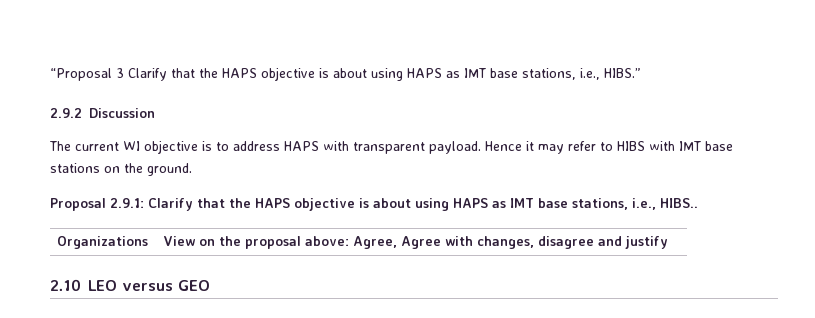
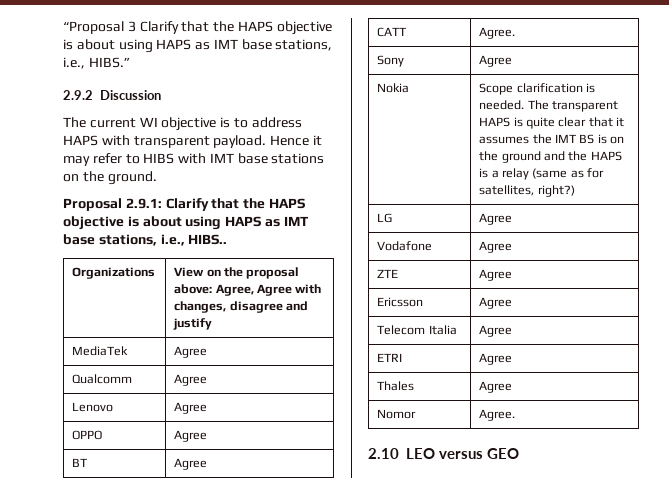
(669, 242) none -> [72,346,129,356] [174,346,208,358] [72,374,133,384] [174,374,208,386] [72,402,114,412] [174,402,208,414] [72,430,103,440] [174,430,208,442] [72,458,88,467] [174,458,208,470] [377,27,407,37] [479,27,516,39] [377,55,405,67] [479,55,513,67] [377,83,410,93] [479,83,595,95] [479,100,618,112] [479,117,625,129] [479,134,625,144] [479,151,622,163] [479,168,605,180] [479,185,575,197] [377,213,393,223] [479,213,513,225] [377,241,433,251] [479,241,513,253] [377,269,399,278] [479,269,513,281] [377,297,424,307] [479,297,513,309] [377,325,457,335] [479,325,513,337] [377,353,403,362] [479,353,513,365] [377,381,415,391] [479,381,513,393] [377,409,417,419] [479,409,516,421] // MediaTek | Agree // Qualcomm | Agree // Lenovo | Agree // OPPO | Agree // BT | Agree // CATT | Agree. // Sony | Agree // Nokia | Scope clarification is needed. The transparent HAPS is quite clear that it assumes the IMT BS is on the ground and the HAPS is a relay (same as for satellites, right?) // LG | Agree // Vodafone | Agree // ZTE | Agree // Ericsson | Agree // Telecom Italia | Agree // ETRI | Agree // Thales | Agree // Nomor | Agree.

